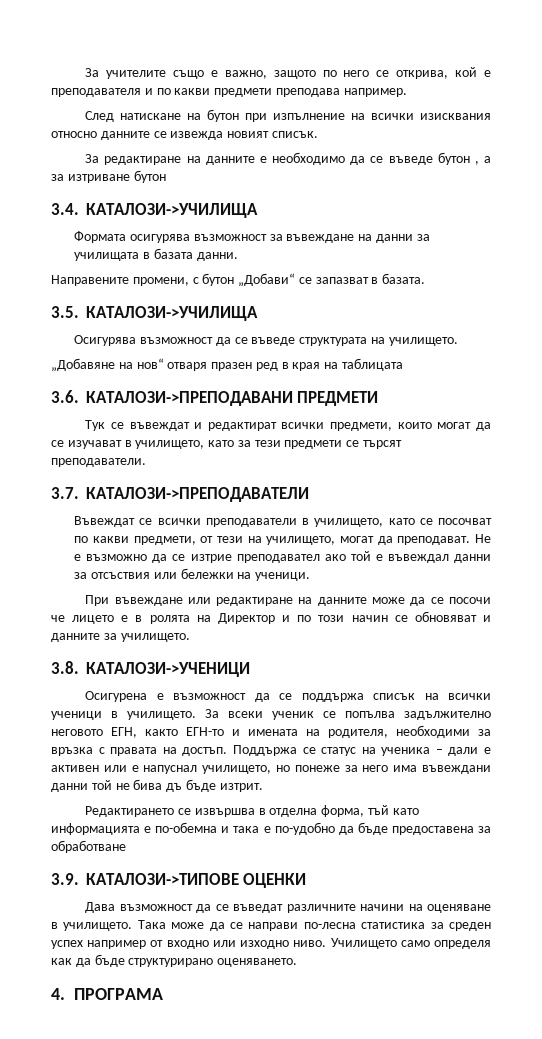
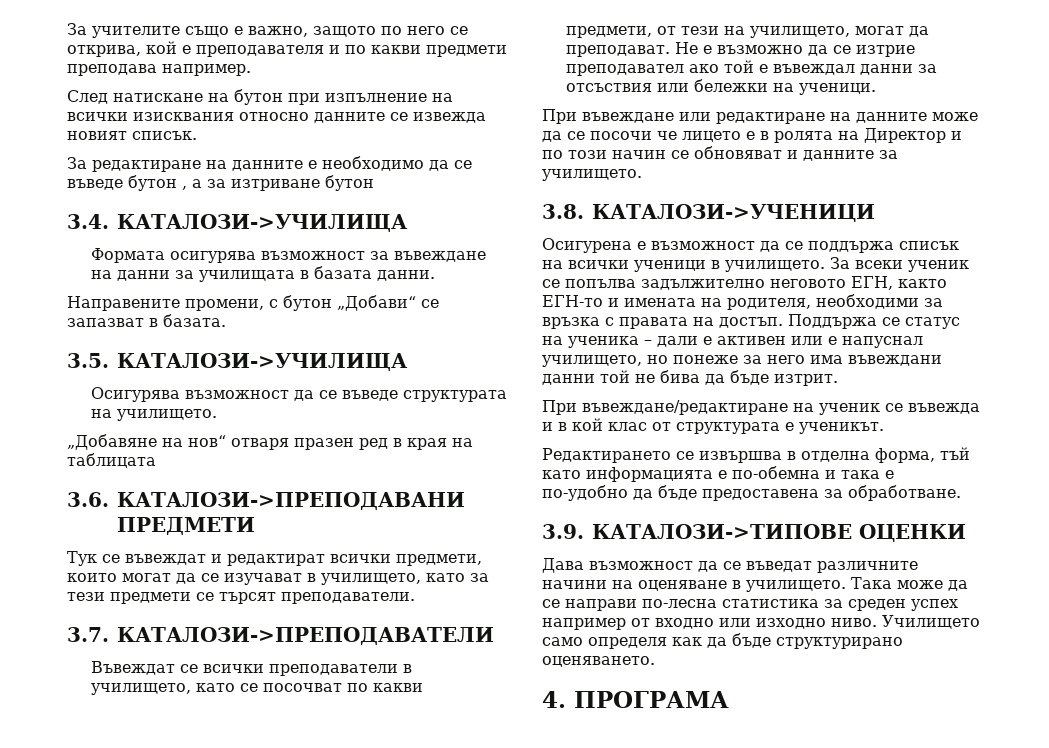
[166,783,183,792] дъ -> [705,374,725,385] да
(263, 787) none -> [542,400,980,415] [542,418,884,434] // При въвеждане/редактиране на ученик се въвежда и в кой клас от структурата е ученикът.
[51,840,126,853] обработване -> [848,485,961,501] обработване.

